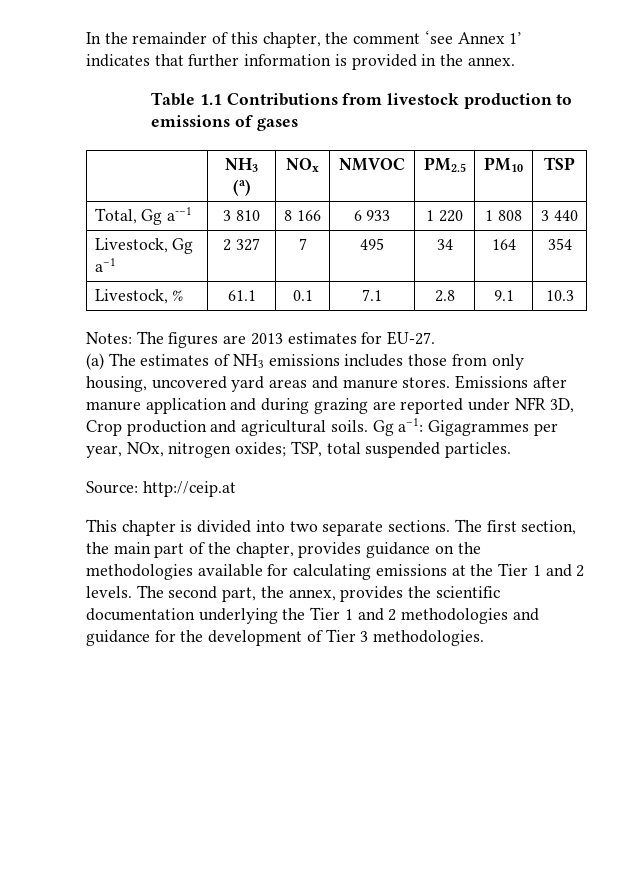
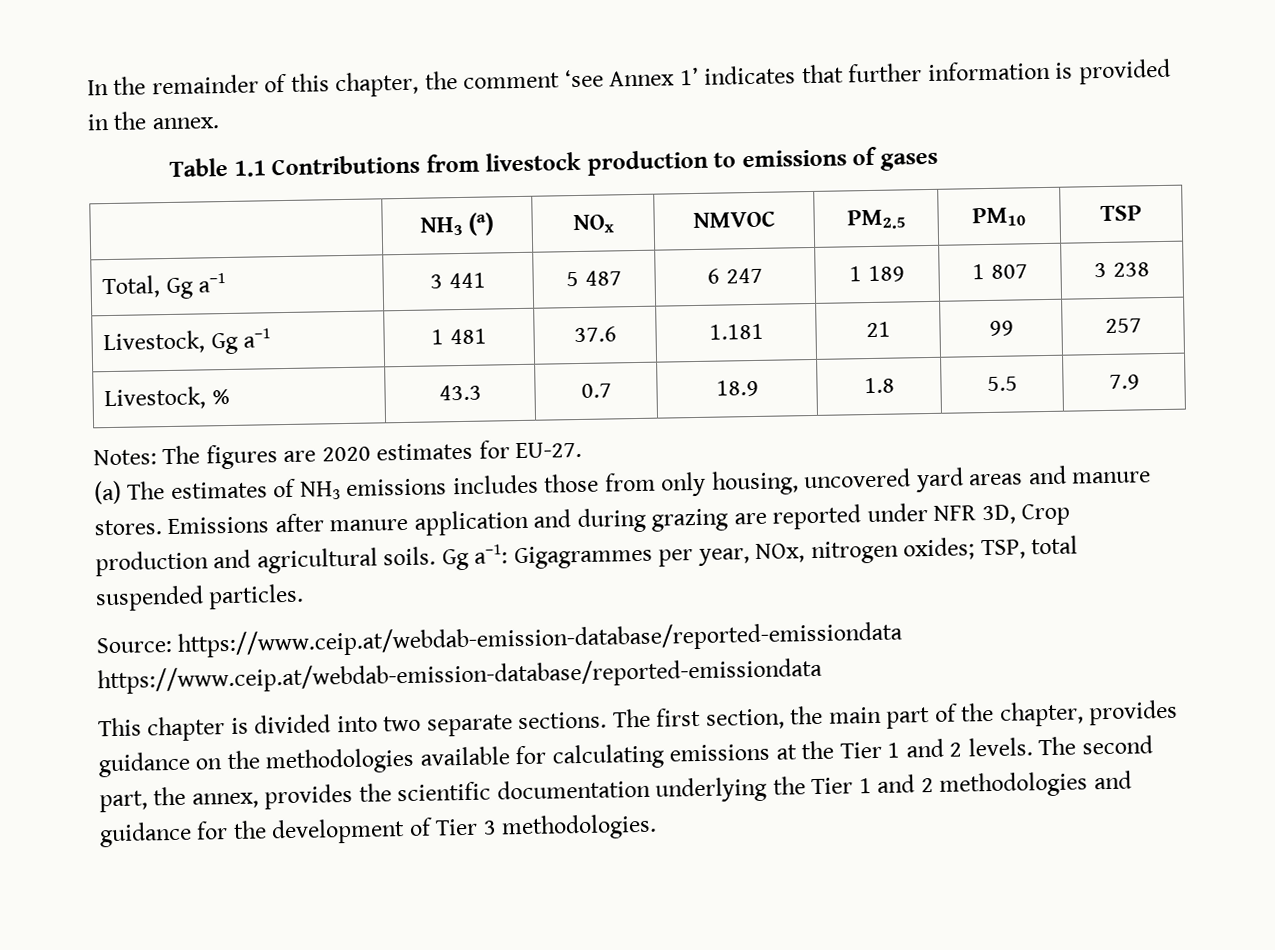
[167,207,193,221] [223,210,260,221] [284,210,321,221] a-–1 | 3 810 | 8 166 -> [198,273,227,293] [430,272,486,289] [566,270,622,287] a–1 | 3 441 | 5 487
[366,210,391,221] [426,210,463,222] [485,210,522,221] [541,210,578,221] 933 | 1 220 | 1 808 | 3 440 -> [725,267,763,284] [849,265,905,283] [972,264,1028,280] [1094,262,1150,278] 247 | 1 189 | 1 807 | 3 238
[223,238,260,251] [298,238,307,250] [360,238,384,250] [436,239,453,250] [491,239,516,250] [547,238,572,250] [94,289,184,304] [227,290,256,301] [292,290,313,301] [362,289,382,301] [434,290,455,302] [493,290,514,301] [545,290,574,301] 2 327 | 7 | 495 | 34 | 164 | 354 // Livestock, % | 61.1 | 0.1 | 7.1 | 2.8 | 9.1 | 10.3 -> [431,328,487,345] [573,326,617,343] [708,323,764,340] [865,321,891,338] [988,320,1014,336] [1104,318,1142,333] [104,386,230,411] [438,384,482,401] [580,383,612,398] [715,379,759,397] [863,377,895,394] [986,376,1018,392] [1108,374,1140,390] 1 481 | 37.6 | 1.181 | 21 | 99 | 257 // Livestock, % | 43.3 | 0.7 | 18.9 | 1.8 | 5.5 | 7.9
[250,333,283,345] 2013 -> [321,446,371,462] 2020
[142,481,236,497] http://ceip.at -> [177,620,904,658] [97,656,823,695] https://www.ceip.at/webdab-emission-database/reported-emissiondata https://www.ceip.at/webdab-emission-database/reported-emissiondata

